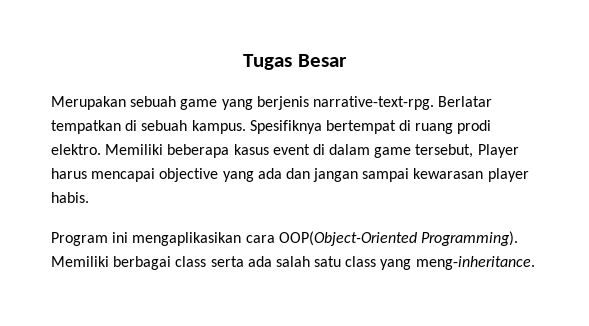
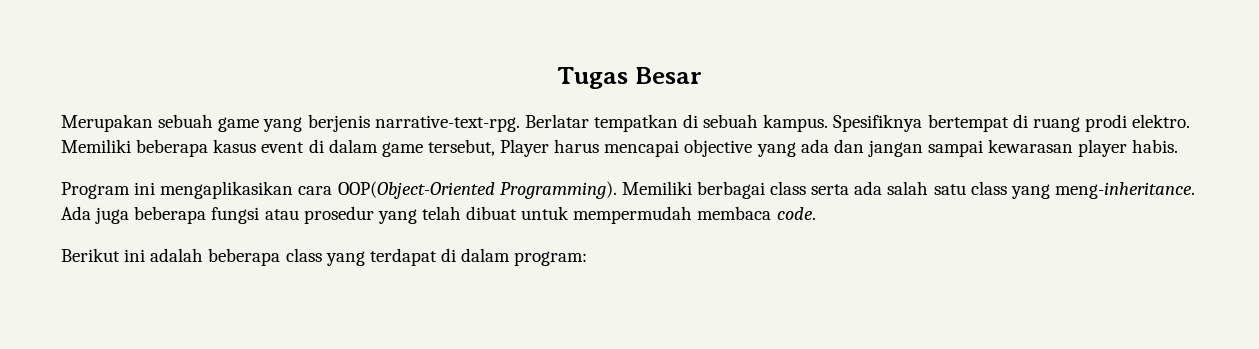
(535, 263) none -> [61,206,816,224] [61,248,588,266] Ada juga beberapa fungsi atau prosedur yang telah dibuat untuk mempermudah membaca code. // Berikut ini adalah beberapa class yang terdapat di dalam program:

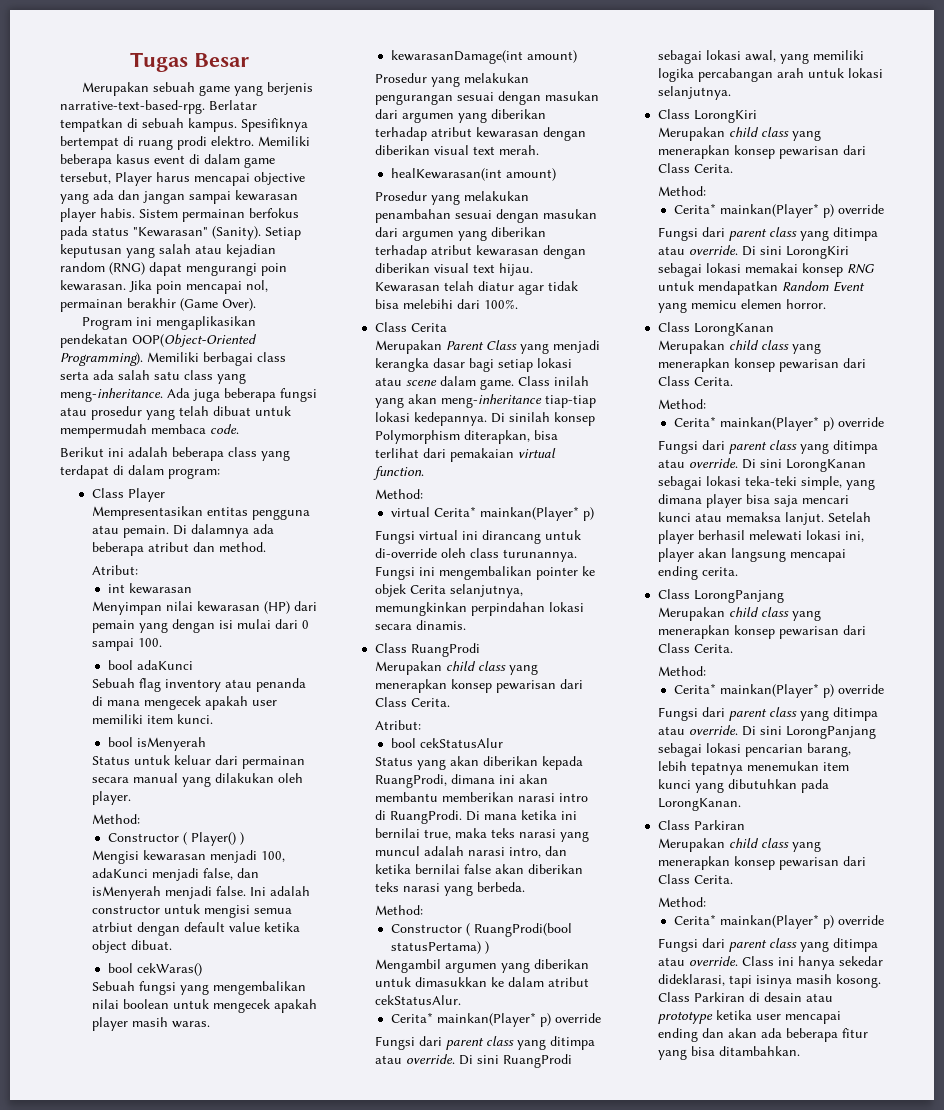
[374,115,520,132] narrative-text-rpg. -> [60,100,205,114] narrative-text-based-rpg.
(1179, 146) none -> [139,208,299,222] [60,226,301,240] [60,244,276,258] [60,262,287,276] [60,280,268,294] [60,298,256,312] Sistem permainan berfokus pada status "Kewarasan" (Sanity). Setiap keputusan yang salah atau kejadian random (RNG) dapat mengurangi poin kewarasan. Jika poin mencapai nol, permainan berakhir (Game Over).
[298,186,333,195] cara -> [60,334,128,348] pendekatan
(588, 258) none -> [91,488,165,502] [92,506,311,520] [92,524,275,538] [92,542,267,556] [92,565,139,575] [107,583,192,594] [92,601,318,615] [92,619,310,633] [92,638,163,651] [107,660,193,670] [92,678,307,692] [92,696,278,710] [92,714,214,724] [107,737,206,751] [92,755,306,769] [92,773,304,787] [92,791,132,805] [92,814,141,824] [107,832,244,846] [92,850,286,864] [92,868,260,881] [92,886,311,900] [92,904,293,918] [92,922,301,936] [92,940,173,953] [107,963,202,976] [92,981,307,995] [92,999,318,1013] [92,1017,211,1031] [390,50,577,64] [375,73,530,87] [375,91,600,105] [375,109,547,123] [375,127,587,141] [375,145,540,155] [390,168,556,181] [375,191,530,205] [375,209,598,223] [375,227,547,241] [375,245,587,259] [375,263,534,276] [375,281,579,295] [375,299,519,309] [374,322,447,332] [375,340,601,354] [375,358,573,372] [375,376,590,390] [375,394,597,408] [375,412,596,426] [375,430,559,444] [375,448,557,462] [373,466,425,480] [375,489,424,499] [390,506,594,521] [375,530,582,544] [375,548,578,562] [375,566,596,580] [375,584,524,598] [375,602,585,616] [375,620,467,630] [374,643,480,657] [375,661,539,675] [375,679,584,693] [375,697,451,707] [375,720,422,730] [390,738,503,748] [375,756,584,770] [375,774,549,788] [375,792,589,802] [375,810,578,824] [375,828,590,842] [375,846,568,858] [375,864,584,874] [375,882,526,896] [375,905,424,915] [390,923,572,937] [390,941,489,954] [375,959,590,973] [375,977,590,987] [375,995,462,1005] [390,1012,601,1027] [375,1036,596,1050] [375,1054,573,1068] [658,50,865,64] [658,68,884,82] [658,86,732,100] [657,109,757,123] [658,127,822,141] [658,145,867,159] [658,163,734,173] [658,186,707,196] [673,203,884,218] [658,227,879,241] [658,245,850,259] [658,263,875,277] [658,281,866,295] [658,299,827,313] [657,322,774,336] [658,340,822,354] [658,358,867,372] [658,376,734,386] [658,399,707,409] [673,416,884,431] [658,440,879,454] [658,458,867,472] [658,476,876,490] [658,494,850,508] [658,512,872,525] [658,530,865,544] [658,548,847,562] [658,566,739,580] [657,589,784,603] [658,607,822,621] [658,625,867,639] [658,643,734,653] [658,666,707,676] [673,683,884,698] [658,707,879,721] [658,725,877,739] [658,743,852,757] [658,761,850,775] [658,779,830,793] [658,798,742,811] [657,820,745,830] [658,838,822,852] [658,856,867,870] [658,874,734,884] [658,897,707,907] [673,914,884,929] [658,938,879,952] [658,956,884,970] [658,974,882,988] [658,992,834,1002] [658,1010,842,1024] [658,1028,869,1042] [658,1046,801,1060] // Class Player // Mempresentasikan entitas pengguna atau pemain. Di dalamnya ada beberapa atribut dan method. // Atribut: // int kewarasan // Menyimpan nilai kewarasan (HP) dari pemain yang dengan isi mulai dari 0 sampai 100. // bool adaKunci // Sebuah flag inventory atau penanda di mana mengecek apakah user memiliki item kunci. // bool isMenyerah // Status untuk keluar dari permainan secara manual yang dilakukan oleh player. // Method: // Constructor ( Player() ) // Mengisi kewarasan menjadi 100, adaKunci menjadi false, dan isMenyerah menjadi false. Ini adalah constructor untuk mengisi semua atrbiut dengan default value ketika object dibuat. // bool cekWaras() // Sebuah fungsi yang mengembalikan nilai boolean untuk mengecek apakah player masih waras. // kewarasanDamage(int amount) // Prosedur yang melakukan pengurangan sesuai dengan masukan dari argumen yang diberikan terhadap atribut kewarasan dengan diberikan visual text merah. // healKewarasan(int amount) // Prosedur yang melakukan penambahan sesuai dengan masukan dari argumen yang diberikan terhadap atribut kewarasan dengan diberikan visual text hijau. Kewarasan telah diatur agar tidak bisa melebihi dari 100%. // Class Cerita // Merupakan Parent Class yang menjadi kerangka dasar bagi setiap lokasi atau scene dalam game. Class inilah yang akan meng-inheritance tiap-tiap lokasi kedepannya. Di sinilah konsep Polymorphism diterapkan, bisa terlihat dari pemakaian virtual function. // Method: // virtual Cerita* mainkan(Player* p) // Fungsi virtual ini dirancang untuk di-override oleh class turunannya. Fungsi ini mengembalikan pointer ke objek Cerita selanjutnya, memungkinkan perpindahan lokasi secara dinamis. // Class RuangProdi // Merupakan child class yang menerapkan konsep pewarisan dari Class Cerita. // Atribut: // bool cekStatusAlur // Status yang akan diberikan kepada RuangProdi, dimana ini akan membantu memberikan narasi intro di RuangProdi. Di mana ketika ini bernilai true, maka teks narasi yang muncul adalah narasi intro, dan ketika bernilai false akan diberikan teks narasi yang berbeda. // Method: // Constructor ( RuangProdi(bool statusPertama) ) // Mengambil argumen yang diberikan untuk dimasukkan ke dalam atribut cekStatusAlur. // Cerita* mainkan(Player* p) override // Fungsi dari parent class yang ditimpa atau override. Di sini RuangProdi sebagai lokasi awal, yang memiliki logika percabangan arah untuk lokasi selanjutnya. // Class LorongKiri // Merupakan child class yang menerapkan konsep pewarisan dari Class Cerita. // Method: // Cerita* mainkan(Player* p) override // Fungsi dari parent class yang ditimpa atau override. Di sini LorongKiri sebagai lokasi memakai konsep RNG untuk mendapatkan Random Event yang memicu elemen horror. // Class LorongKanan // Merupakan child class yang menerapkan konsep pewarisan dari Class Cerita. // Method: // Cerita* mainkan(Player* p) override // Fungsi dari parent class yang ditimpa atau override. Di sini LorongKanan sebagai lokasi teka-teki simple, yang dimana player bisa saja mencari kunci atau memaksa lanjut. Setelah player berhasil melewati lokasi ini, player akan langsung mencapai ending cerita. // Class LorongPanjang // Merupakan child class yang menerapkan konsep pewarisan dari Class Cerita. // Method: // Cerita* mainkan(Player* p) override // Fungsi dari parent class yang ditimpa atau override. Di sini LorongPanjang sebagai lokasi pencarian barang, lebih tepatnya menemukan item kunci yang dibutuhkan pada LorongKanan. // Class Parkiran // Merupakan child class yang menerapkan konsep pewarisan dari Class Cerita. // Method: // Cerita* mainkan(Player* p) override // Fungsi dari parent class yang ditimpa atau override. Class ini hanya sekedar dideklarasi, tapi isinya masih kosong. Class Parkiran di desain atau prototype ketika user mencapai ending dan akan ada beberapa fitur yang bisa ditambahkan.

